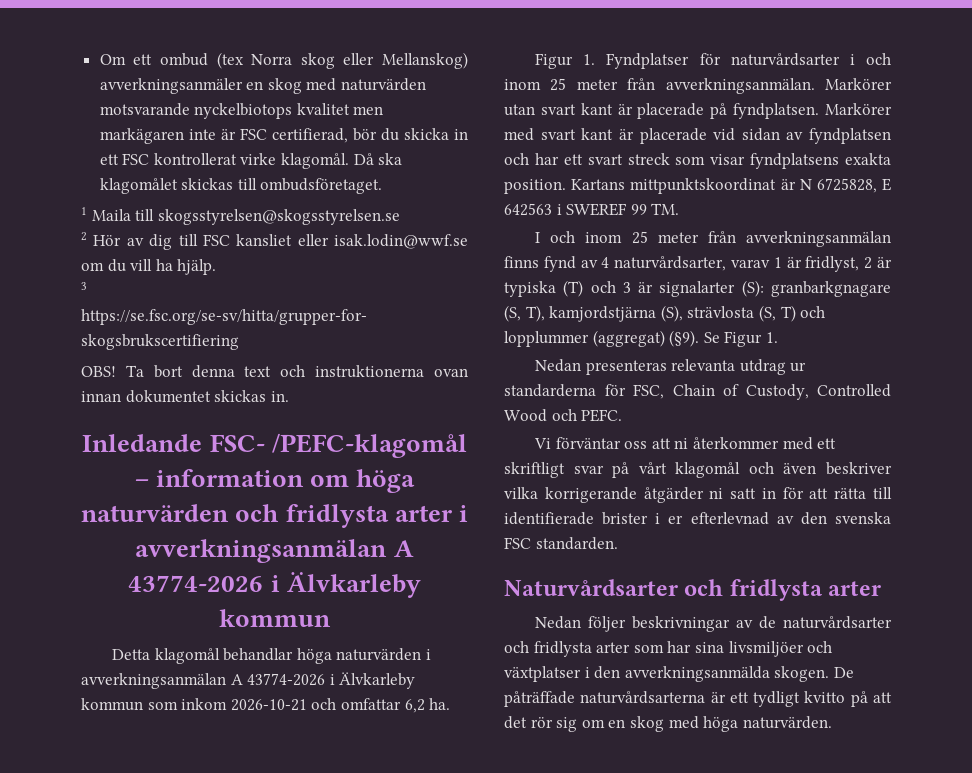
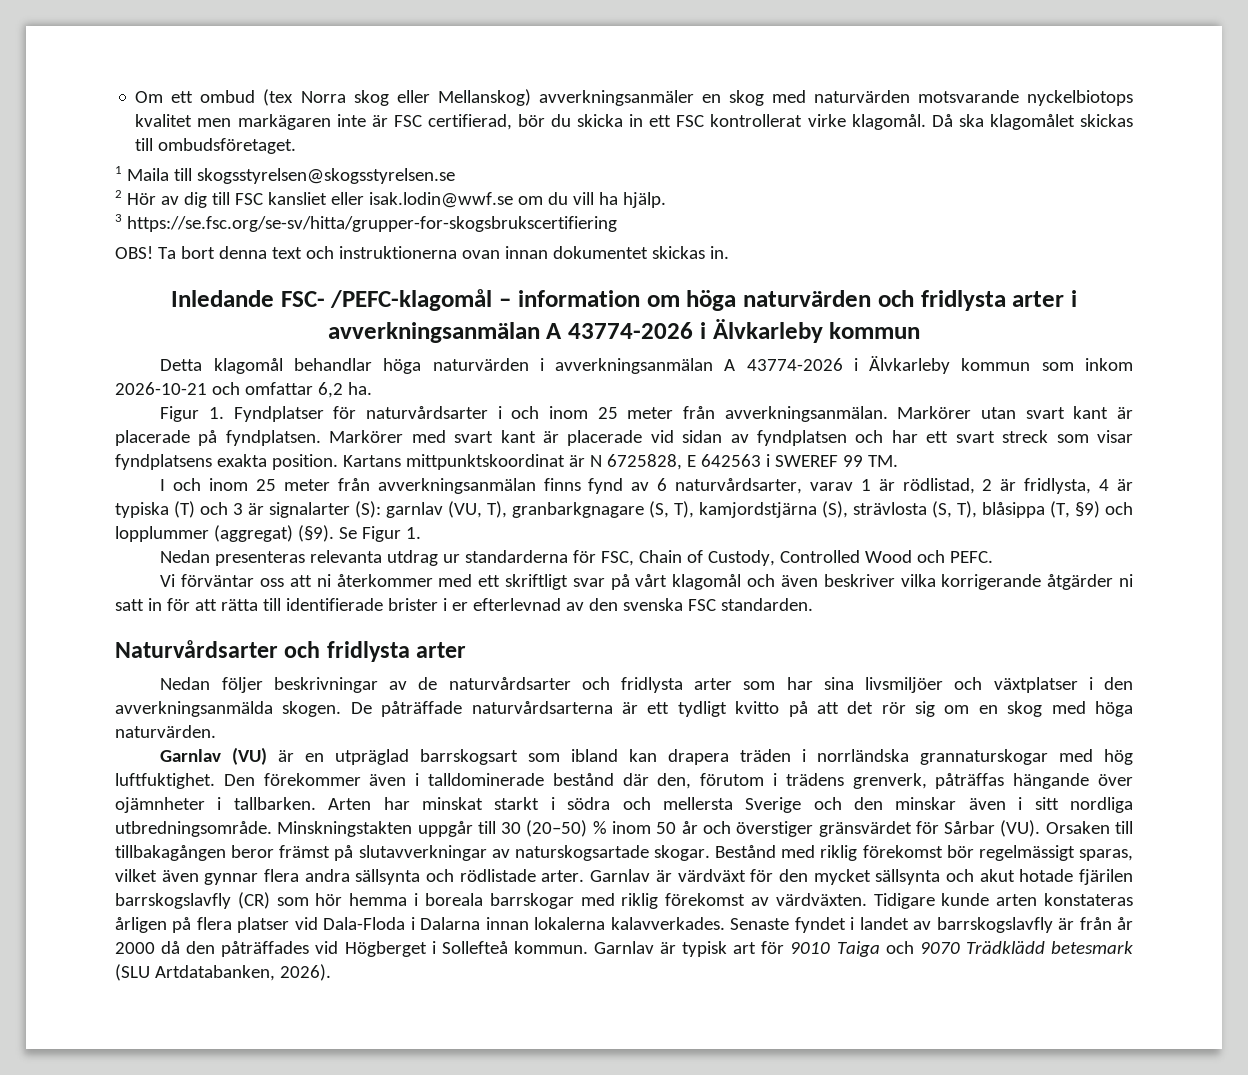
[601,257,610,268] 4 -> [657,478,668,491] 6
[805,256,860,272] fridlyst, -> [902,478,975,494] rödlistad,
(892, 262) none -> [1024,478,1134,494] fridlysta, 4 är
(764, 288) none -> [386,501,507,518] garnlav (VU, T),
[780,305,796,322] T) -> [957,501,1100,518] T), blåsippa (T, §9)
(832, 722) none -> [160,747,1134,765] [115,773,1133,789] [115,797,1134,813] [115,820,1133,837] [115,845,1133,861] [115,869,1134,885] [115,892,1133,909] [115,917,1134,933] [115,941,1133,957] [115,964,331,981] // Garnlav (VU) är en utpräglad barrskogsart som ibland kan drapera träden i norrländska grannaturskogar med hög luftfuktighet. Den förekommer även i talldominerade bestånd där den, förutom i trädens grenverk, påträffas hängande över ojämnheter i tallbarken. Arten har minskat starkt i södra och mellersta Sverige och den minskar även i sitt nordliga utbredningsområde. Minskningstakten uppgår till 30 (20–50) % inom 50 år och överstiger gränsvärdet för Sårbar (VU). Orsaken till tillbakagången beror främst på slutavverkningar av naturskogsartade skogar. Bestånd med riklig förekomst bör regelmässigt sparas, vilket även gynnar flera andra sällsynta och rödlistade arter. Garnlav är värdväxt för den mycket sällsynta och akut hotade fjärilen barrskogslavfly (CR) som hör hemma i boreala barrskogar med riklig förekomst av värdväxten. Tidigare kunde arten konstateras årligen på flera platser vid Dala-Floda i Dalarna innan lokalerna kalavverkades. Senaste fyndet i landet av barrskogslavfly är från år 2000 då den påträffades vid Högberget i Sollefteå kommun. Garnlav är typisk art för 9010 Taiga och 9070 Trädklädd betesmark (SLU Artdatabanken, 2026).

